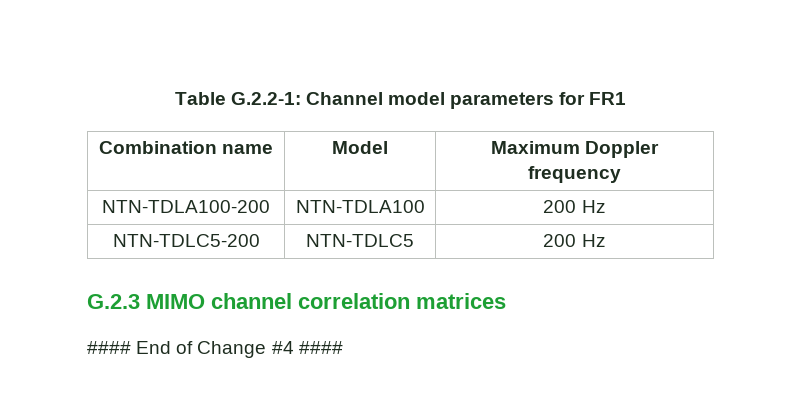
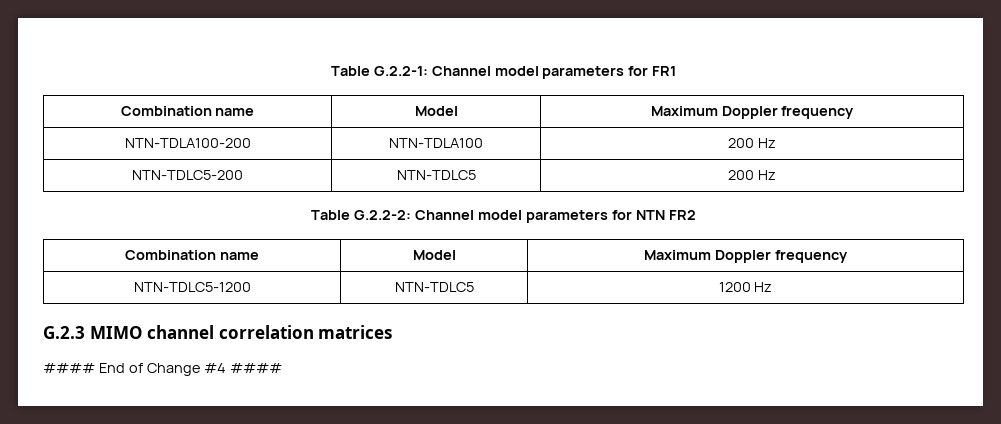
(606, 240) none -> [311,210,696,223] [125,250,259,260] [412,250,456,260] [644,250,848,263] [133,282,251,292] [394,282,474,292] [718,282,773,292] // Table G.2.2-2: Channel model parameters for NTN FR2 // Combination name | Model | Maximum Doppler frequency // NTN-TDLC5-1200 | NTN-TDLC5 | 1200 Hz

